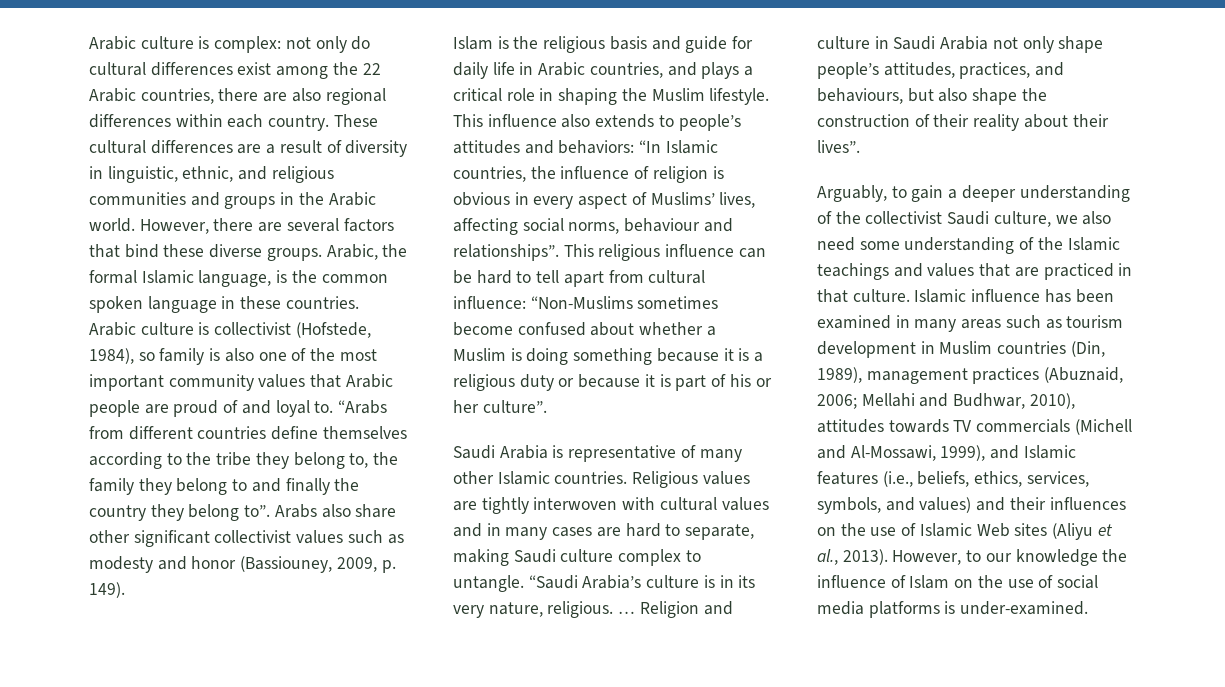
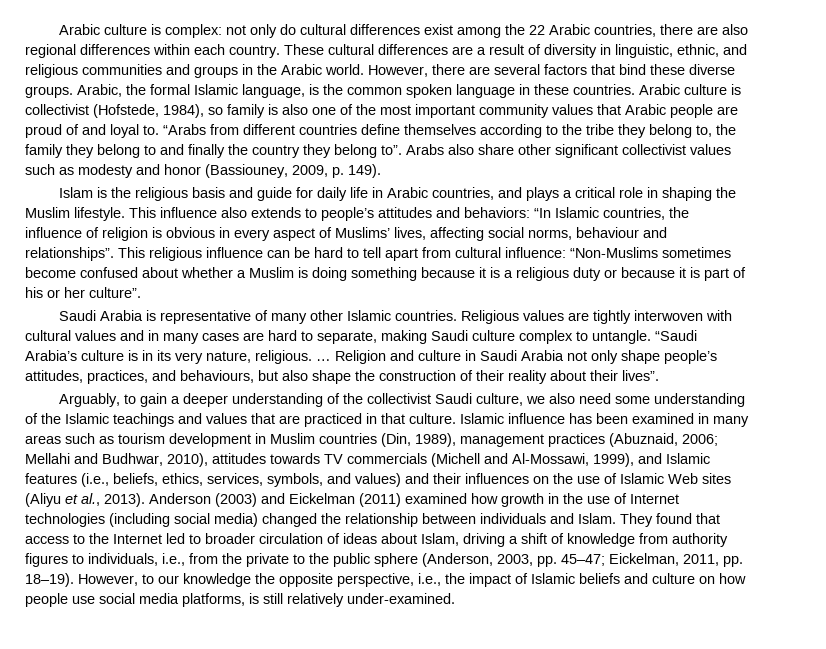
(888, 557) none -> [149,493,679,507] [25,513,720,527] [25,533,728,547] [25,553,743,567] [25,573,74,587] Anderson (2003) and Eickelman (2011) examined how growth in the use of Internet technologies (including social media) changed the relationship between individuals and Islam. They found that access to the Internet led to broader circulation of ideas about Islam, driving a shift of knowledge from authority figures to individuals, i.e., from the private to the public sphere (Anderson, 2003, pp. 45–47; Eickelman, 2011, pp. 18–19).
[817,575,1099,589] [817,601,956,618] influence of Islam on the use of social media platforms is -> [279,573,746,587] [25,593,344,607] opposite perspective, i.e., the impact of Islamic beliefs and culture on how people use social media platforms, is still relatively

